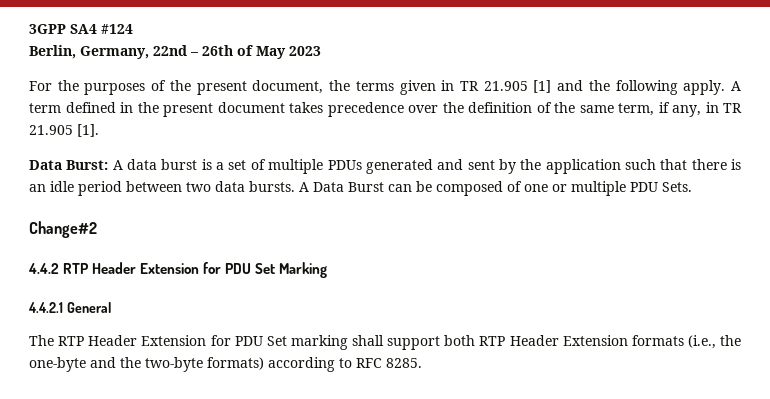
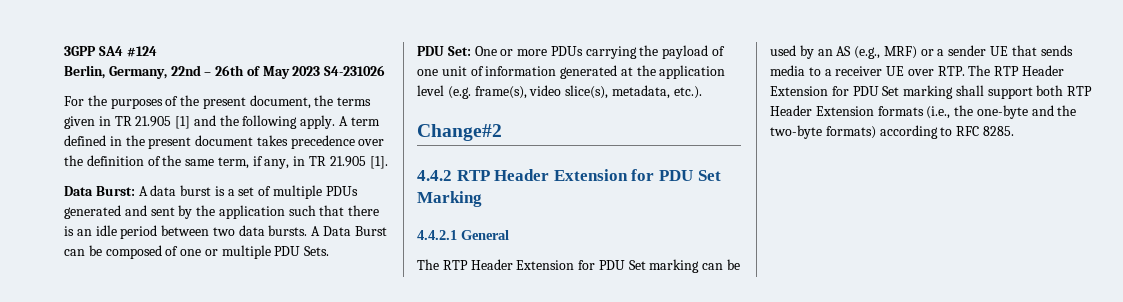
(321, 51) none -> [324,65,386,76] S4-231026
(692, 187) none -> [417,45,726,59] [417,65,726,79] [417,85,702,99] // PDU Set: One or more PDUs carrying the payload of one unit of information generated at the application level (e.g. frame(s), video slice(s), metadata, etc.).
(348, 342) none -> [702,259,741,270] [770,45,1073,59] [770,65,1065,76] [770,85,954,99] can be used by an AS (e.g., MRF) or a sender UE that sends media to a receiver UE over RTP. The RTP Header Extension for PDU Set marking

